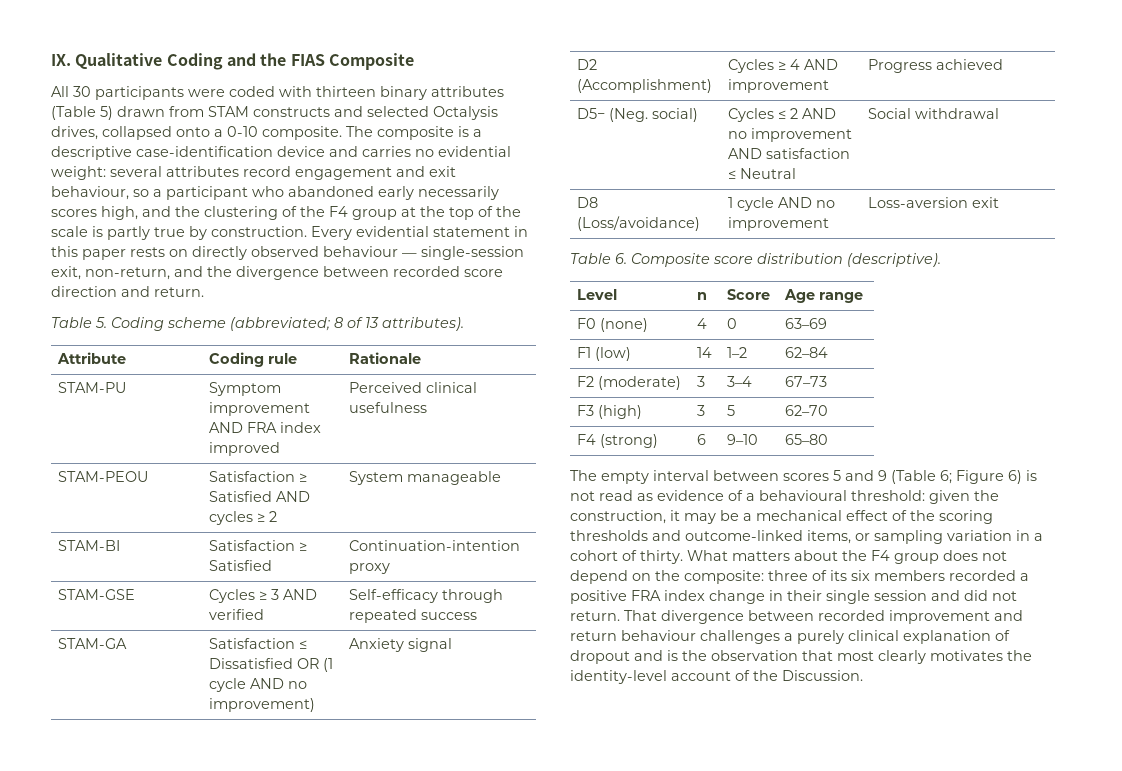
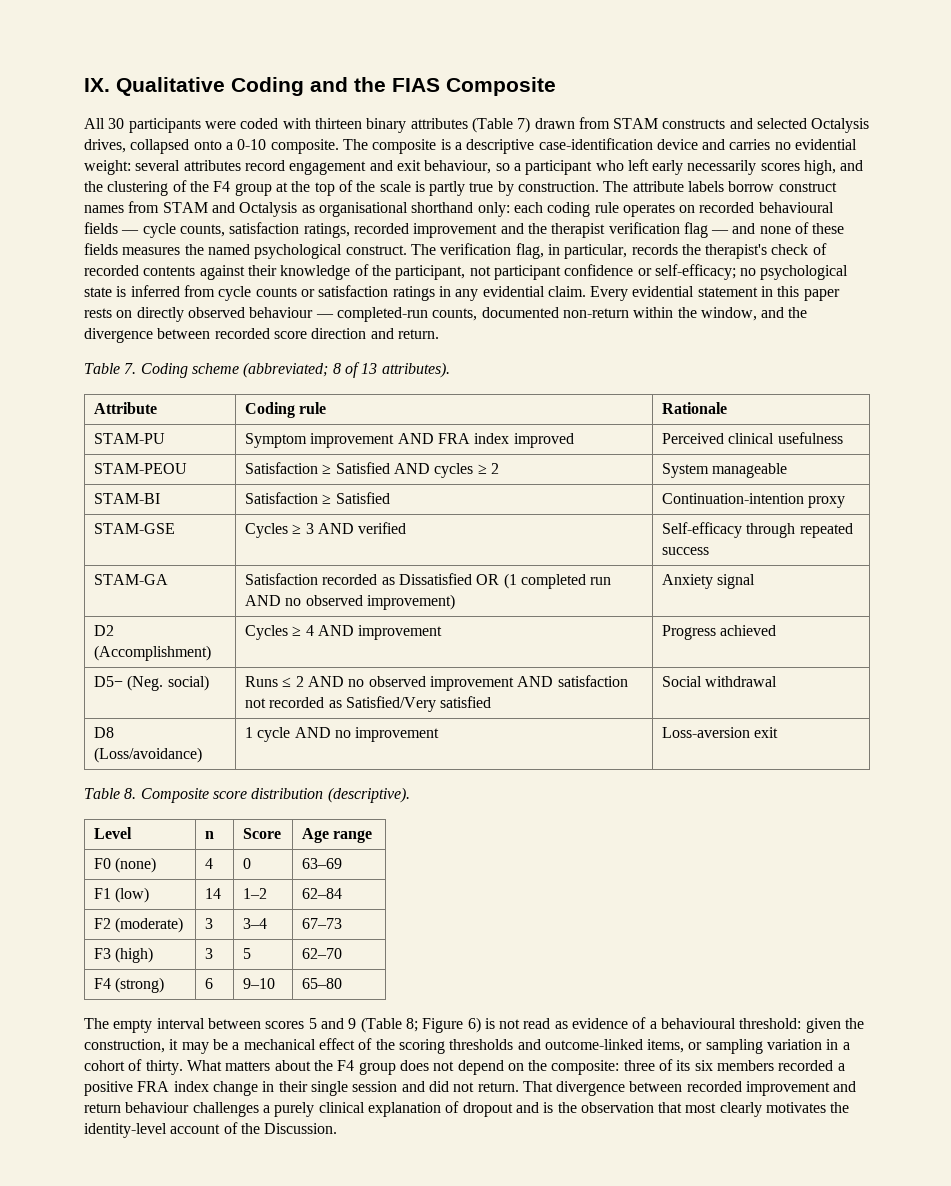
[100,106,113,120] 5) -> [517,117,531,133] 7)
[288,186,374,197] abandoned -> [627,159,649,171] left
(307, 231) none -> [603,181,837,192] [84,201,834,217] [84,222,845,238] [84,243,827,259] [84,264,849,280] [84,285,586,301] The attribute labels borrow construct names from STAM and Octalysis as organisational shorthand only: each coding rule operates on recorded behavioural fields — cycle counts, satisfaction ratings, recorded improvement and the therapist verification flag — and none of these fields measures the named psychological construct. The verification flag, in particular, records the therapist's check of recorded contents against their knowledge of the participant, not participant confidence or self-efficacy; no psychological state is inferred from cycle counts or satisfaction ratings in any evidential claim.
[421,246,524,260] [51,266,170,280] single-session exit, non-return, -> [336,307,757,322] completed-run counts, documented non-return within the window,
[95,317,107,328] 5. -> [124,363,137,374] 7.
[299,640,308,649] ≤ -> [322,574,395,585] recorded as
[209,678,308,692] cycle AND no -> [521,574,612,589] [245,595,363,606] completed run AND no observed
[728,108,775,122] Cycles -> [245,676,279,687] Runs
(748, 135) none -> [368,676,426,687] observed
[728,168,797,179] ≤ Neutral -> [245,696,492,712] not recorded as Satisfied/Very satisfied
[615,253,627,264] 6. -> [124,788,137,799] 8.
[940,470,952,484] 6; -> [405,1018,418,1032] 8;

